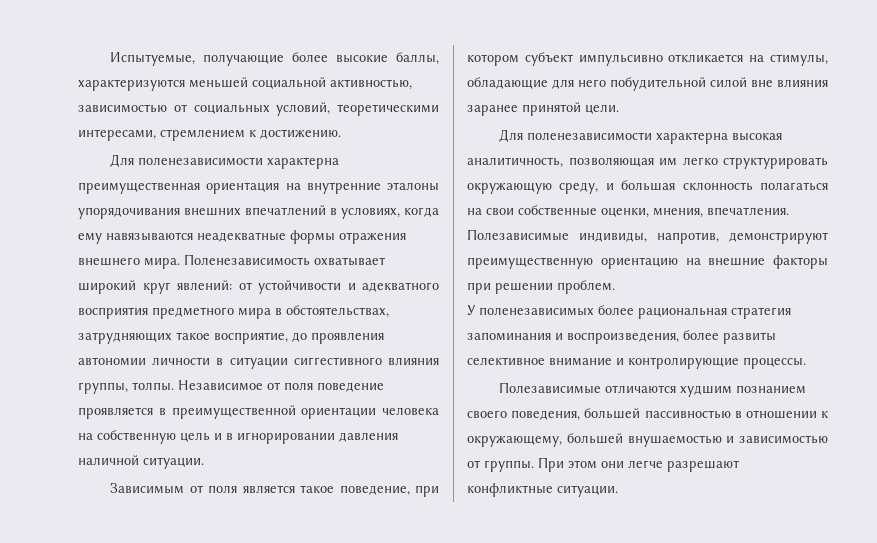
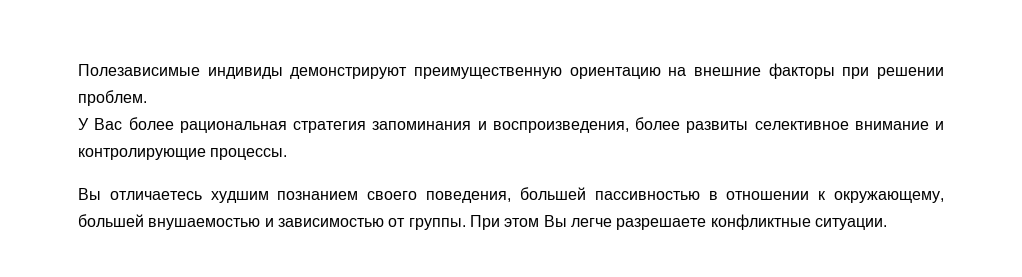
[110,52,439,66] [78,77,412,91] [78,102,439,116] [78,129,341,141] [110,154,340,169] [78,182,439,194] [78,205,439,219] [78,230,406,244] [78,254,385,269] [78,280,439,294] [78,305,389,319] [78,332,384,344] [78,357,439,369] [78,380,384,394] [78,405,439,419] [78,430,398,444] [78,455,204,469] [110,483,439,497] [467,52,828,66] [467,77,828,91] [467,102,619,116] [499,129,783,144] [467,157,828,169] [467,180,828,194] [467,205,789,218] [467,229,719,244] Испытуемые, получающие более высокие баллы, характеризуются меньшей социальной активностью, зависимостью от социальных условий, теоретическими интересами, стремлением к достижению. // Для поленезависимости характерна преимущественная ориентация на внутренние эталоны упорядочивания внешних впечатлений в условиях, когда ему навязываются неадекватные формы отражения внешнего мира. Поленезависимость охватывает широкий круг явлений: от устойчивости и адекватного восприятия предметного мира в обстоятельствах, затрудняющих такое восприятие, до проявления автономии личности в ситуации сиггестивного влияния группы, толпы. Независимое от поля поведение проявляется в преимущественной ориентации человека на собственную цель и в игнорировании давления наличной ситуации. // Зависимым от поля является такое поведение, при котором субъект импульсивно откликается на стимулы, обладающие для него побудительной силой вне влияния заранее принятой цели. // Для поленезависимости характерна высокая аналитичность, позволяющая им легко структурировать окружающую среду, и большая склонность полагаться на свои собственные оценки, мнения, впечатления. Полезависимые индивиды, напротив, -> [78,64,283,79] Полезависимые индивиды
[479,307,594,316] поленезависимых -> [94,118,123,130] Вас
[499,382,677,394] Полезависимые отличаются -> [78,188,202,200] Вы отличаетесь
[601,460,739,472] они легче разрешают -> [543,215,707,230] Вы легче разрешаете

